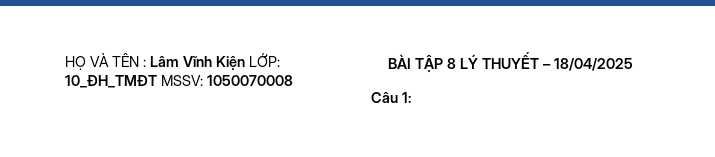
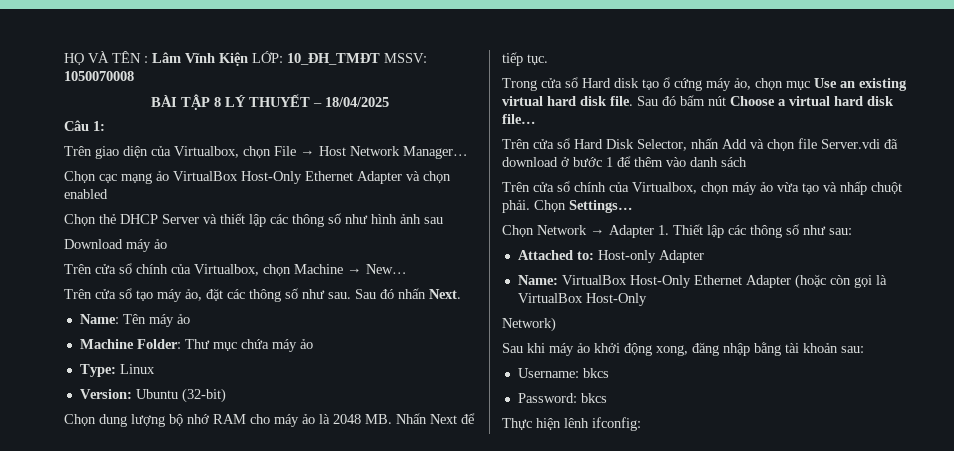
(411, 97) none -> [64,146,468,159] [64,171,451,184] [64,189,108,199] [64,213,443,227] [64,239,167,252] [64,263,407,276] [64,288,461,302] [79,314,190,327] [79,339,313,352] [79,364,155,377] [79,388,226,403] [64,413,475,427] [502,52,548,66] [502,77,907,91] [502,95,894,106] [502,114,536,124] [502,138,898,151] [502,156,747,167] [502,181,902,195] [502,200,633,213] [502,224,852,238] [517,250,704,263] [517,274,887,289] [517,293,647,306] [502,317,556,332] [502,342,864,356] [517,368,609,378] [517,393,607,403] [502,417,641,431] // Trên giao diện của Virtualbox, chọn File → Host Network Manager… // Chọn cạc mạng ảo VirtualBox Host-Only Ethernet Adapter và chọn enabled // Chọn thẻ DHCP Server và thiết lập các thông số như hình ảnh sau // Download máy ảo // Trên cửa sổ chính của Virtualbox, chọn Machine → New… // Trên cửa sổ tạo máy ảo, đặt các thông số như sau. Sau đó nhấn Next. // Name: Tên máy ảo // Machine Folder: Thư mục chứa máy ảo // Type: Linux // Version: Ubuntu (32-bit) // Chọn dung lượng bộ nhớ RAM cho máy ảo là 2048 MB. Nhấn Next để tiếp tục. // Trong cửa sổ Hard disk tạo ổ cứng máy ảo, chọn mục Use an existing virtual hard disk file. Sau đó bấm nút Choose a virtual hard disk file… // Trên cửa sổ Hard Disk Selector, nhấn Add và chọn file Server.vdi đã download ở bước 1 để thêm vào danh sách // Trên cửa sổ chính của Virtualbox, chọn máy ảo vừa tạo và nhấp chuột phải. Chọn Settings… // Chọn Network → Adapter 1. Thiết lập các thông số như sau: // Attached to: Host-only Adapter // Name: VirtualBox Host-Only Ethernet Adapter (hoặc còn gọi là VirtualBox Host-Only // Network) // Sau khi máy ảo khởi động xong, đăng nhập bằng tài khoản sau: // Username: bkcs // Password: bkcs // Thực hiện lênh ifconfig:

